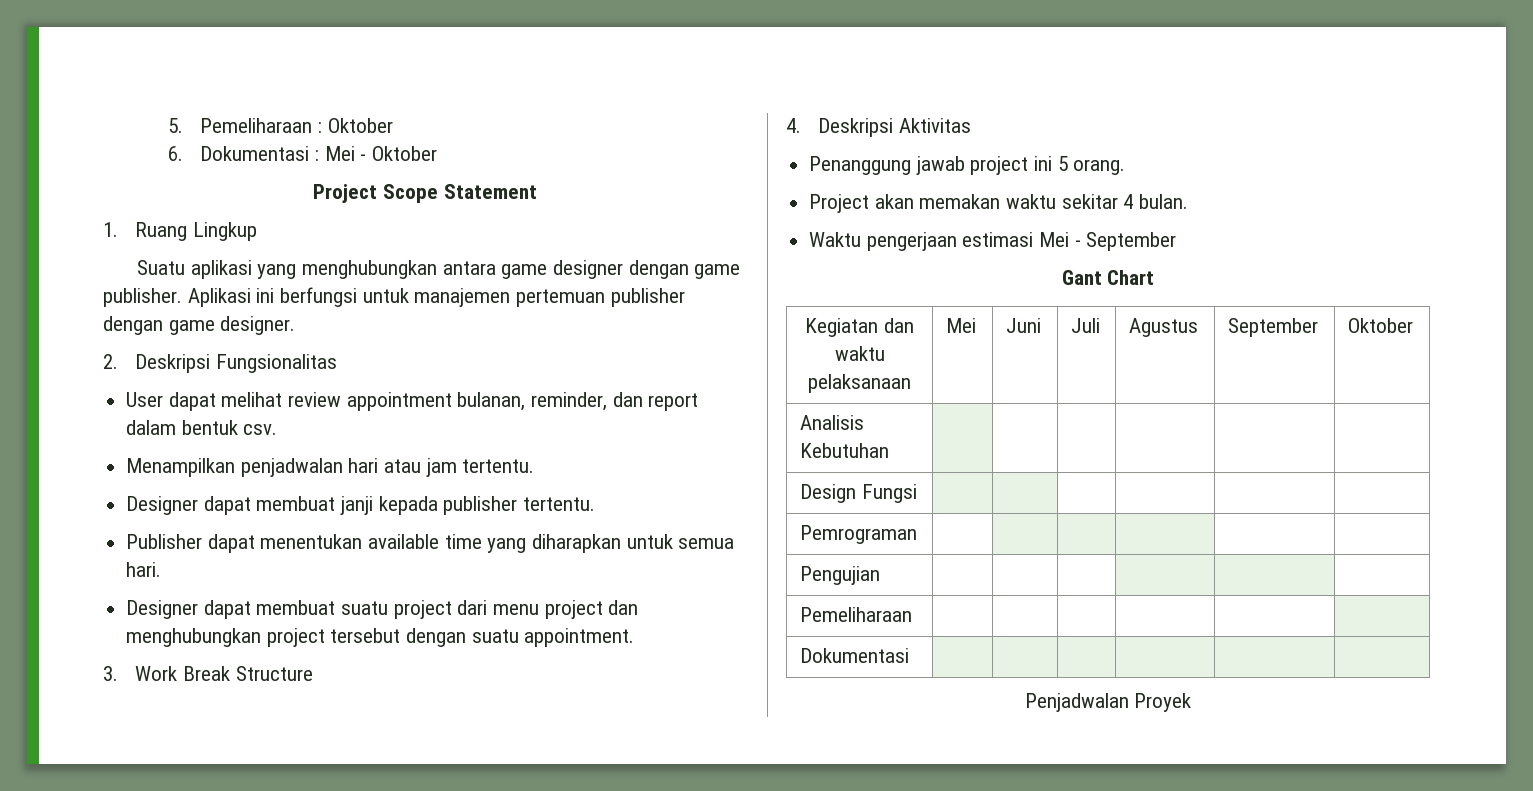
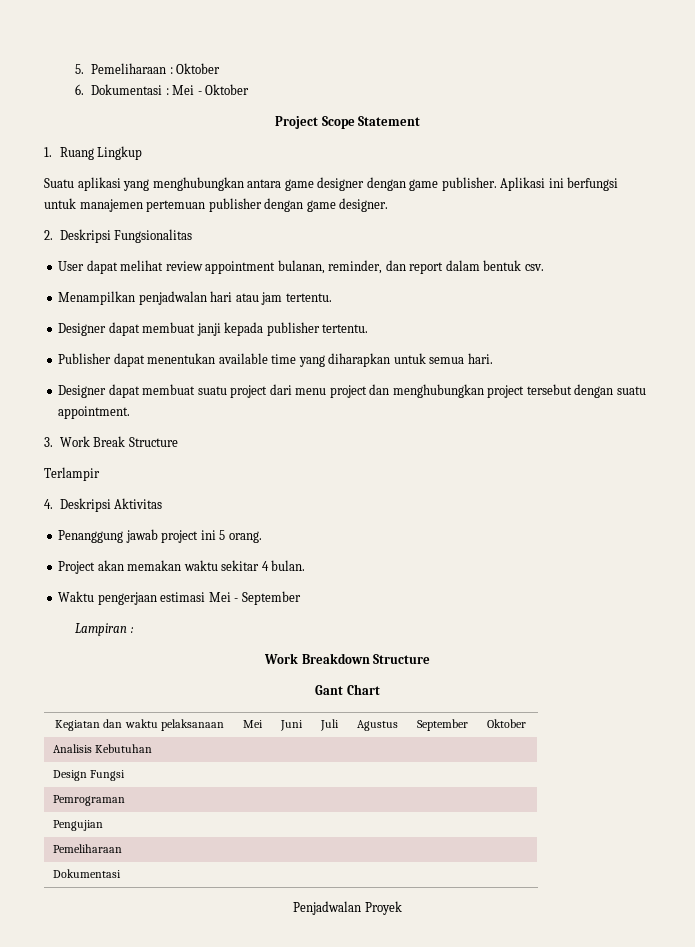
(313, 673) none -> [44,467,100,481] // Terlampir
(1177, 241) none -> [75,623,134,636] [263,653,431,664] // Lampiran : // Work Breakdown Structure

